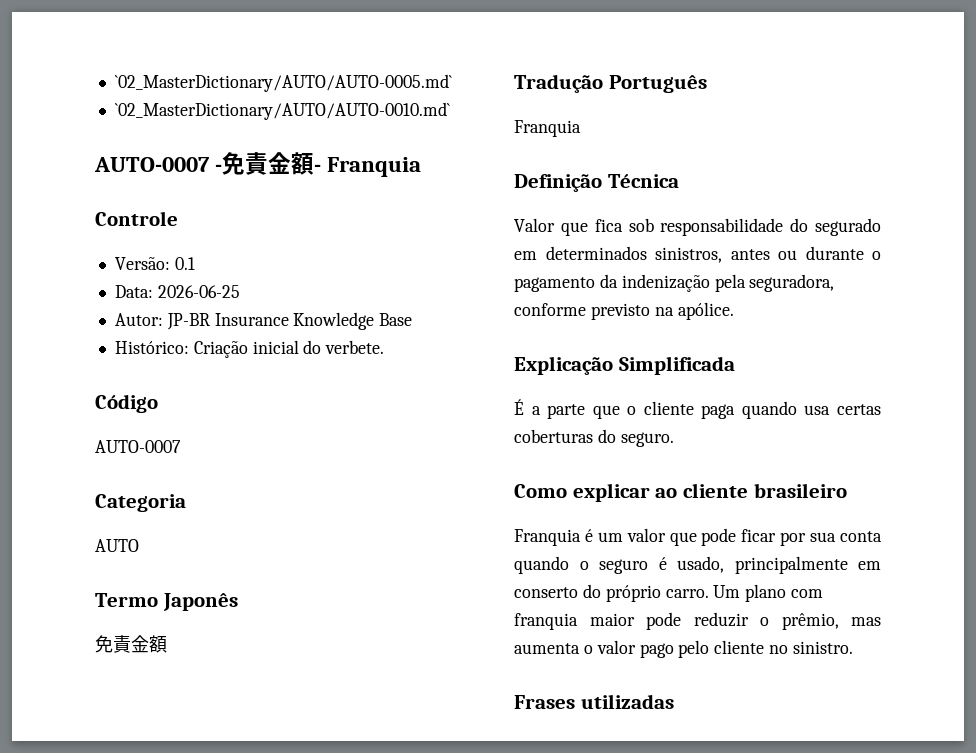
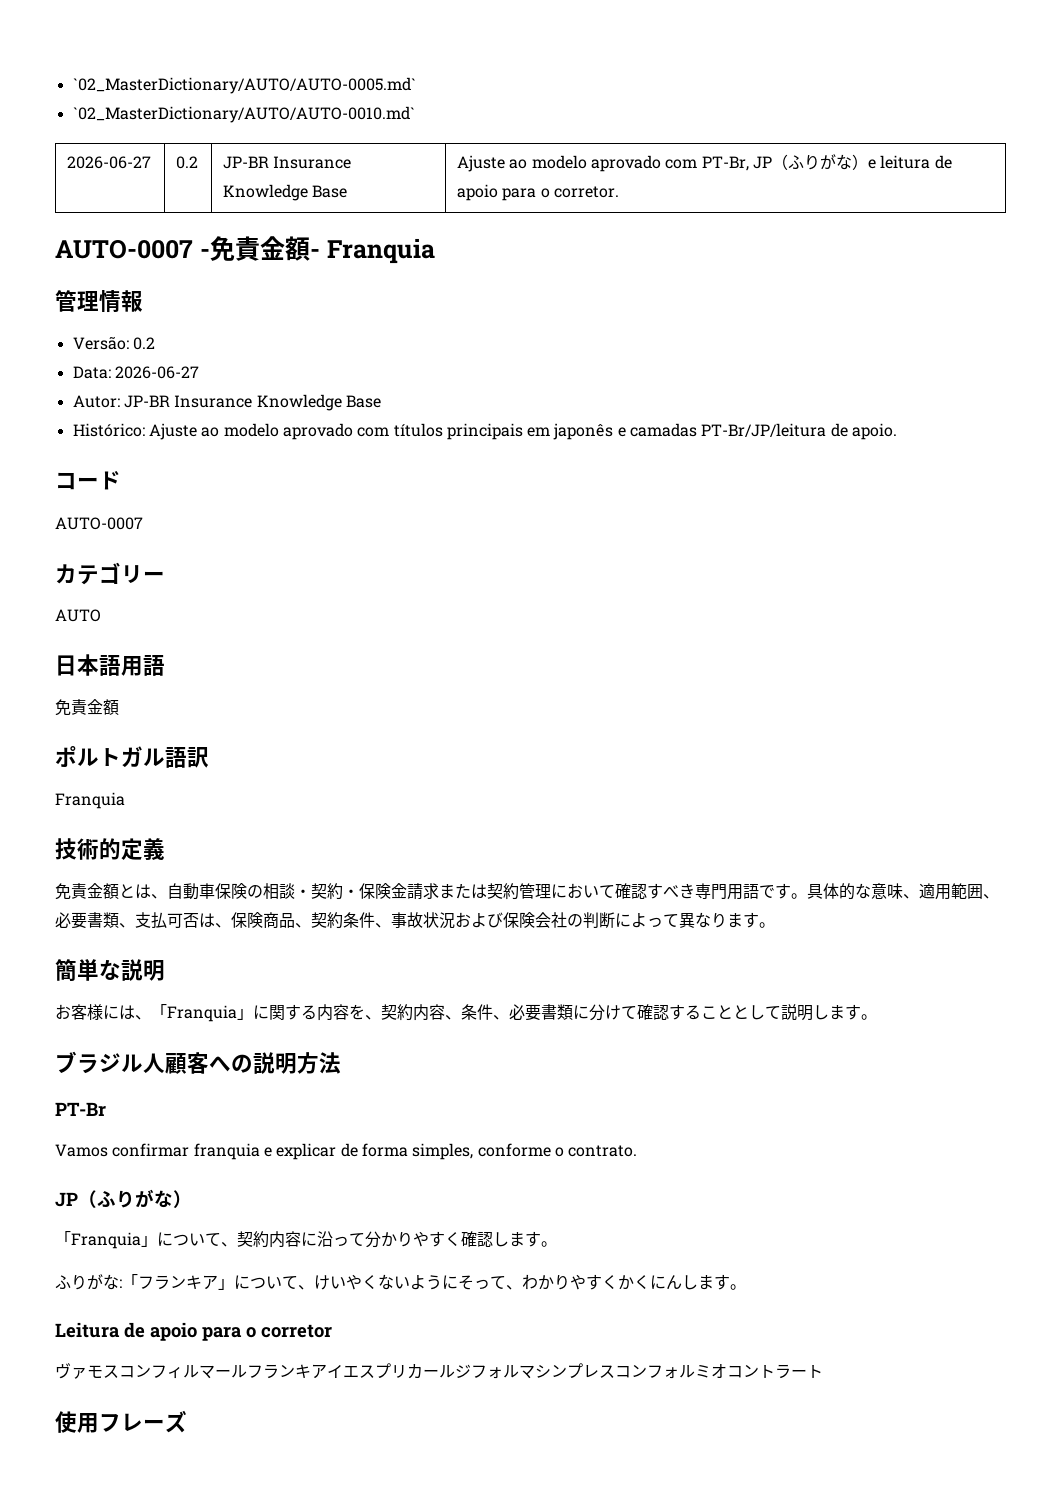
(450, 111) none -> [67,156,152,169] [176,156,199,169] [223,156,352,169] [223,184,348,201] [457,154,952,172] [457,184,620,201] // 2026-06-27 | 0.2 | JP-BR Insurance Knowledge Base | Ajuste ao modelo aprovado com PT-Br, JP（ふりがな）e leitura de apoio para o corretor.
[95,211,178,226] Controle -> [55,290,143,313] 管理情報
[174,257,195,270] 0.1 -> [132,337,155,350] 0.2
[157,285,240,298] 2026-06-25 -> [114,366,199,379] 2026-06-27
[193,340,385,358] [95,394,158,413] Criação inicial do verbete. // Código -> [148,423,898,440] [55,471,121,490] Ajuste ao modelo aprovado com títulos principais em japonês e camadas PT-Br/JP/leitura de apoio. // コード
[95,494,186,512] Categoria -> [55,562,165,585] カテゴリー
[95,593,238,611] Termo Japonês -> [55,654,165,676] 日本語用語
[514,74,707,93] [514,120,581,137] [514,174,679,192] [514,218,881,236] [514,246,881,263] [514,274,835,292] [514,302,734,320] [514,356,735,375] [514,399,881,419] [514,429,674,447] [514,483,847,502] [514,528,882,546] [514,556,881,574] [514,584,824,602] [514,612,881,630] [514,640,854,658] [514,694,674,709] Tradução Português // Franquia // Definição Técnica // Valor que fica sob responsabilidade do segurado em determinados sinistros, antes ou durante o pagamento da indenização pela seguradora, conforme previsto na apólice. // Explicação Simplificada // É a parte que o cliente paga quando usa certas coberturas do seguro. // Como explicar ao cliente brasileiro // Franquia é um valor que pode ficar por sua conta quando o seguro é usado, principalmente em conserto do próprio carro. Um plano com franquia maior pode reduzir o prêmio, mas aumenta o valor pago pelo cliente no sinistro. // Frases utilizadas -> [55,746,209,768] [55,792,125,809] [55,838,165,860] [55,883,999,900] [55,912,775,929] [55,959,165,982] [55,1004,877,1022] [55,1051,341,1074] [55,1102,106,1116] [55,1143,638,1160] [55,1189,192,1208] [55,1231,557,1249] [55,1274,746,1290] [55,1322,332,1341] [55,1363,823,1379] [55,1410,187,1433] ポルトガル語訳 // Franquia // 技術的定義 // 免責金額とは、自動車保険の相談・契約・保険金請求または契約管理において確認すべき専門用語です。具体的な意味、適用範囲、必要書類、支払可否は、保険商品、契約条件、事故状況および保険会社の判断によって異なります。 // 簡単な説明 // お客様には、「Franquia」に関する内容を、契約内容、条件、必要書類に分けて確認することとして説明します。 // ブラジル人顧客への説明方法 // PT-Br // Vamos confirmar franquia e explicar de forma simples, conforme o contrato. // JP（ふりがな） // 「Franquia」について、契約内容に沿って分かりやすく確認します。 // ふりがな:「フランキア」について、けいやくないようにそって、わかりやすくかくにんします。 // Leitura de apoio para o corretor // ヴァモスコンフィルマールフランキアイエスプリカールジフォルマシンプレスコンフォルミオコントラート // 使用フレーズ

